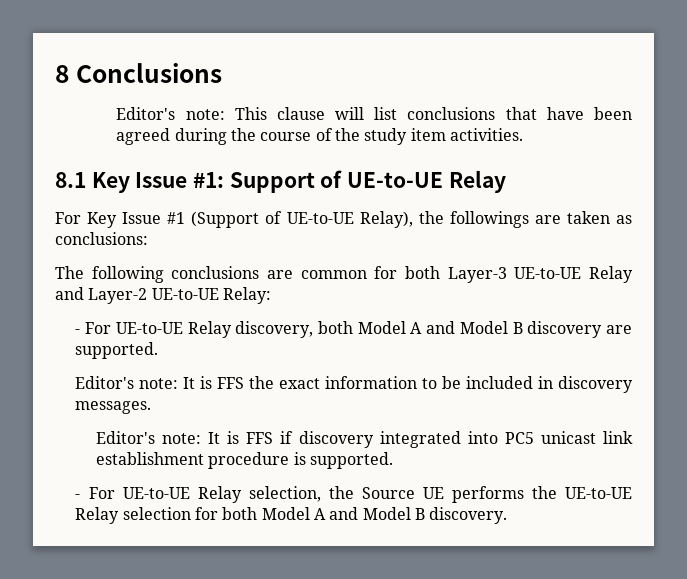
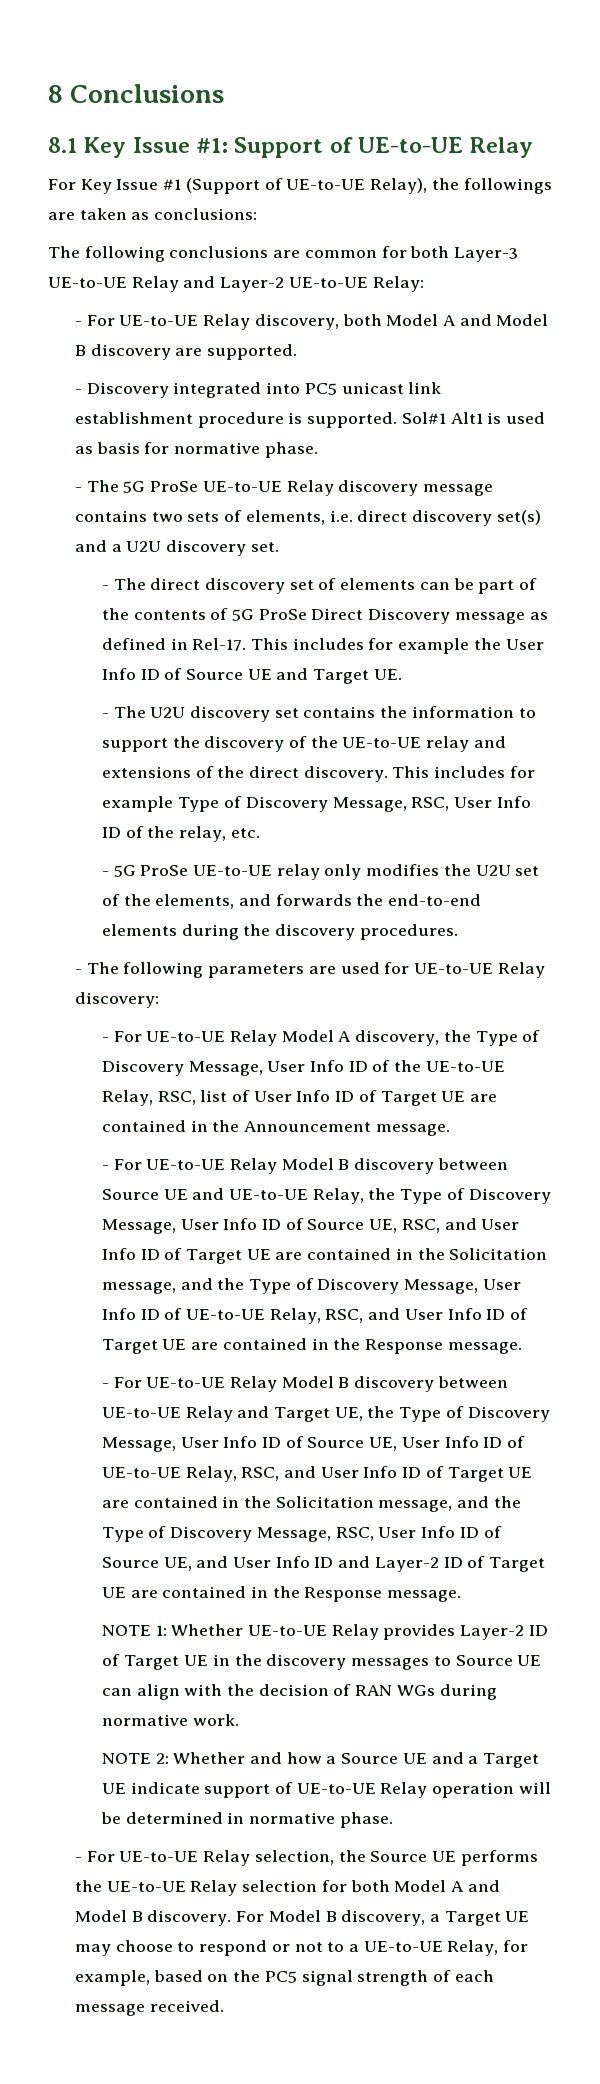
[116,107,632,120] [116,128,523,145] // Editor's note: This clause will list conclusions that have been agreed during the course of the study item activities. -> (225, 93) none
[75,376,634,393] [75,401,152,414] [95,431,374,448] Editor's note: It is FFS the exact information to be included in discovery messages. // Editor's note: It is FFS if discovery -> [74,382,169,398] - Discovery
(393, 460) none -> [401,412,545,424] [74,442,318,458] [74,480,493,496] [74,510,541,526] [74,540,279,556] [101,578,538,594] [101,608,548,624] [101,638,544,654] [101,668,402,684] [101,706,536,722] [101,736,506,752] [101,766,535,782] [101,796,531,812] [101,826,260,842] [101,864,540,880] [101,894,482,909] [101,924,458,940] [74,962,545,978] [74,992,159,1008] [101,1030,541,1046] [101,1060,505,1076] [101,1090,498,1106] [101,1120,450,1136] [101,1158,508,1174] [101,1188,551,1204] [101,1218,520,1234] [101,1248,548,1264] [101,1278,521,1294] [101,1308,529,1324] [101,1338,522,1354] [101,1376,508,1392] [101,1406,550,1422] [101,1436,526,1452] [101,1466,533,1482] [101,1496,521,1512] [101,1526,502,1542] [101,1556,546,1572] [101,1586,462,1602] [101,1624,548,1640] [101,1654,542,1670] [101,1684,497,1700] [101,1714,239,1726] [101,1752,540,1768] [101,1782,551,1798] [100,1812,393,1828] Sol#1 Alt1 is used as basis for normative phase. // - The 5G ProSe UE-to-UE Relay discovery message contains two sets of elements, i.e. direct discovery set(s) and a U2U discovery set. // - The direct discovery set of elements can be part of the contents of 5G ProSe Direct Discovery message as defined in Rel-17. This includes for example the User Info ID of Source UE and Target UE. // - The U2U discovery set contains the information to support the discovery of the UE-to-UE relay and extensions of the direct discovery. This includes for example Type of Discovery Message, RSC, User Info ID of the relay, etc. // - 5G ProSe UE-to-UE relay only modifies the U2U set of the elements, and forwards the end-to-end elements during the discovery procedures. // - The following parameters are used for UE-to-UE Relay discovery: // - For UE-to-UE Relay Model A discovery, the Type of Discovery Message, User Info ID of the UE-to-UE Relay, RSC, list of User Info ID of Target UE are contained in the Announcement message. // - For UE-to-UE Relay Model B discovery between Source UE and UE-to-UE Relay, the Type of Discovery Message, User Info ID of Source UE, RSC, and User Info ID of Target UE are contained in the Solicitation message, and the Type of Discovery Message, User Info ID of UE-to-UE Relay, RSC, and User Info ID of Target UE are contained in the Response message. // - For UE-to-UE Relay Model B discovery between UE-to-UE Relay and Target UE, the Type of Discovery Message, User Info ID of Source UE, User Info ID of UE-to-UE Relay, RSC, and User Info ID of Target UE are contained in the Solicitation message, and the Type of Discovery Message, RSC, User Info ID of Source UE, and User Info ID and Layer-2 ID of Target UE are contained in the Response message. // NOTE 1: Whether UE-to-UE Relay provides Layer-2 ID of Target UE in the discovery messages to Source UE can align with the decision of RAN WGs during normative work. // NOTE 2: Whether and how a Source UE and a Target UE indicate support of UE-to-UE Relay operation will be determined in normative phase.
(508, 515) none -> [236,1910,530,1926] [74,1940,529,1956] [74,1970,494,1986] [74,2000,224,2016] For Model B discovery, a Target UE may choose to respond or not to a UE-to-UE Relay, for example, based on the PC5 signal strength of each message received.

